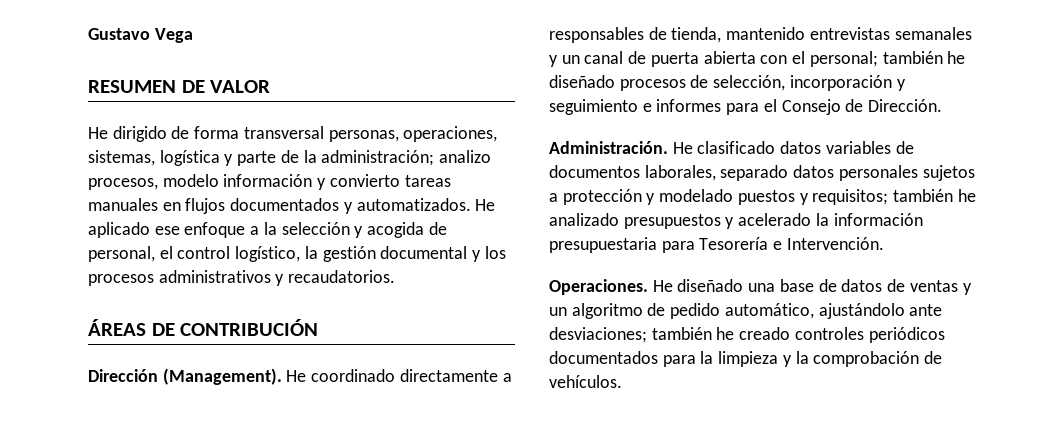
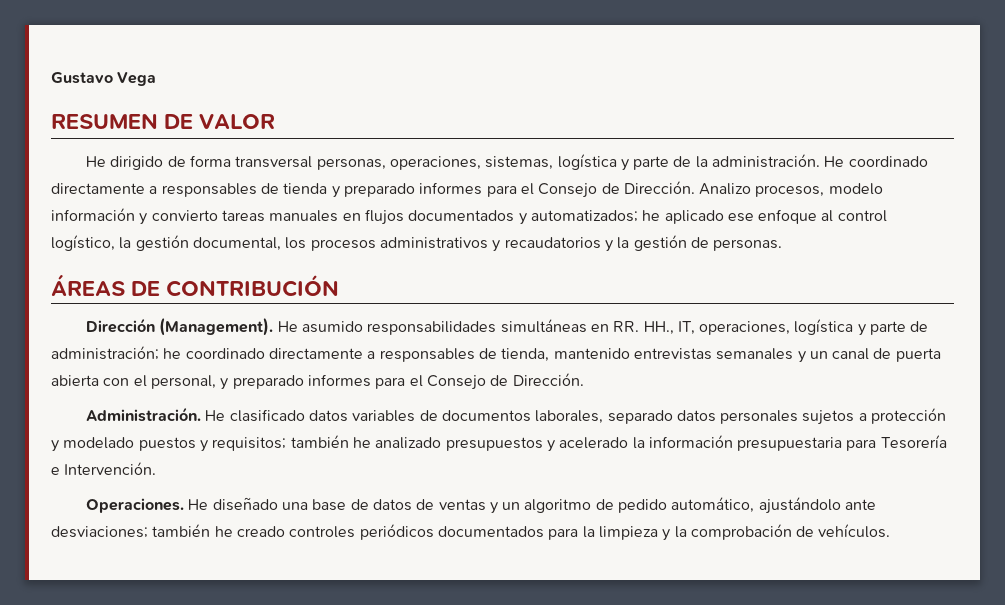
[321,150,492,166] administración; analizo -> [712,154,928,168] [51,181,752,198] administración. He coordinado directamente a responsables de tienda y preparado informes para el Consejo de Dirección. Analizo
[356,198,496,211] automatizados. He -> [530,210,661,222] automatizados; he
[250,222,447,238] [88,246,173,262] a la selección y acogida de personal, el -> [821,210,834,222] al
[380,246,482,262] documental y -> [192,237,281,251] documental,
[288,270,396,283] recaudatorios. -> [504,235,783,252] recaudatorios y la gestión de personas.
(307, 376) none -> [301,319,929,336] [51,346,182,360] asumido responsabilidades simultáneas en RR. HH., IT, operaciones, logística y parte de administración; he
[809,51,966,67] [549,75,906,91] [549,99,652,115] personal; también he diseñado procesos de selección, incorporación y seguimiento e -> [150,375,304,390] personal, y preparado

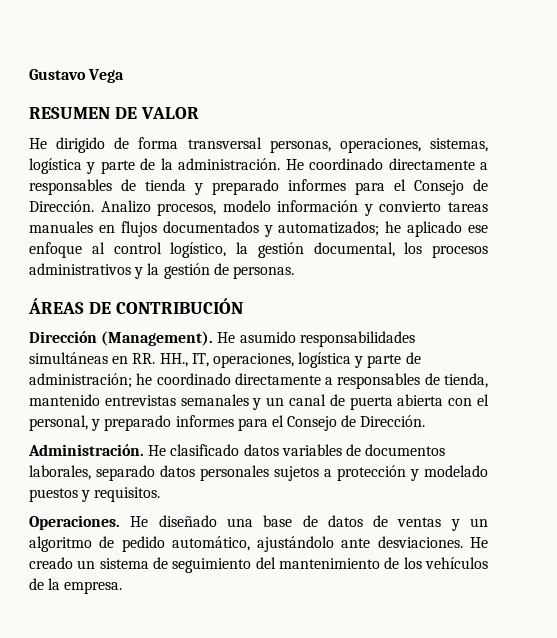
[504,237,613,252] recaudatorios y -> (144, 273) none
[212,435,947,452] [51,462,157,475] requisitos; también he analizado presupuestos y acelerado la información presupuestaria para Tesorería e Intervención. -> [94,487,161,502] requisitos.
[51,524,891,541] desviaciones; también he creado controles periódicos documentados para la limpieza y la comprobación de vehículos. -> [377,536,488,548] [29,557,488,573] [29,578,123,594] desviaciones. He creado un sistema de seguimiento del mantenimiento de los vehículos de la empresa.

